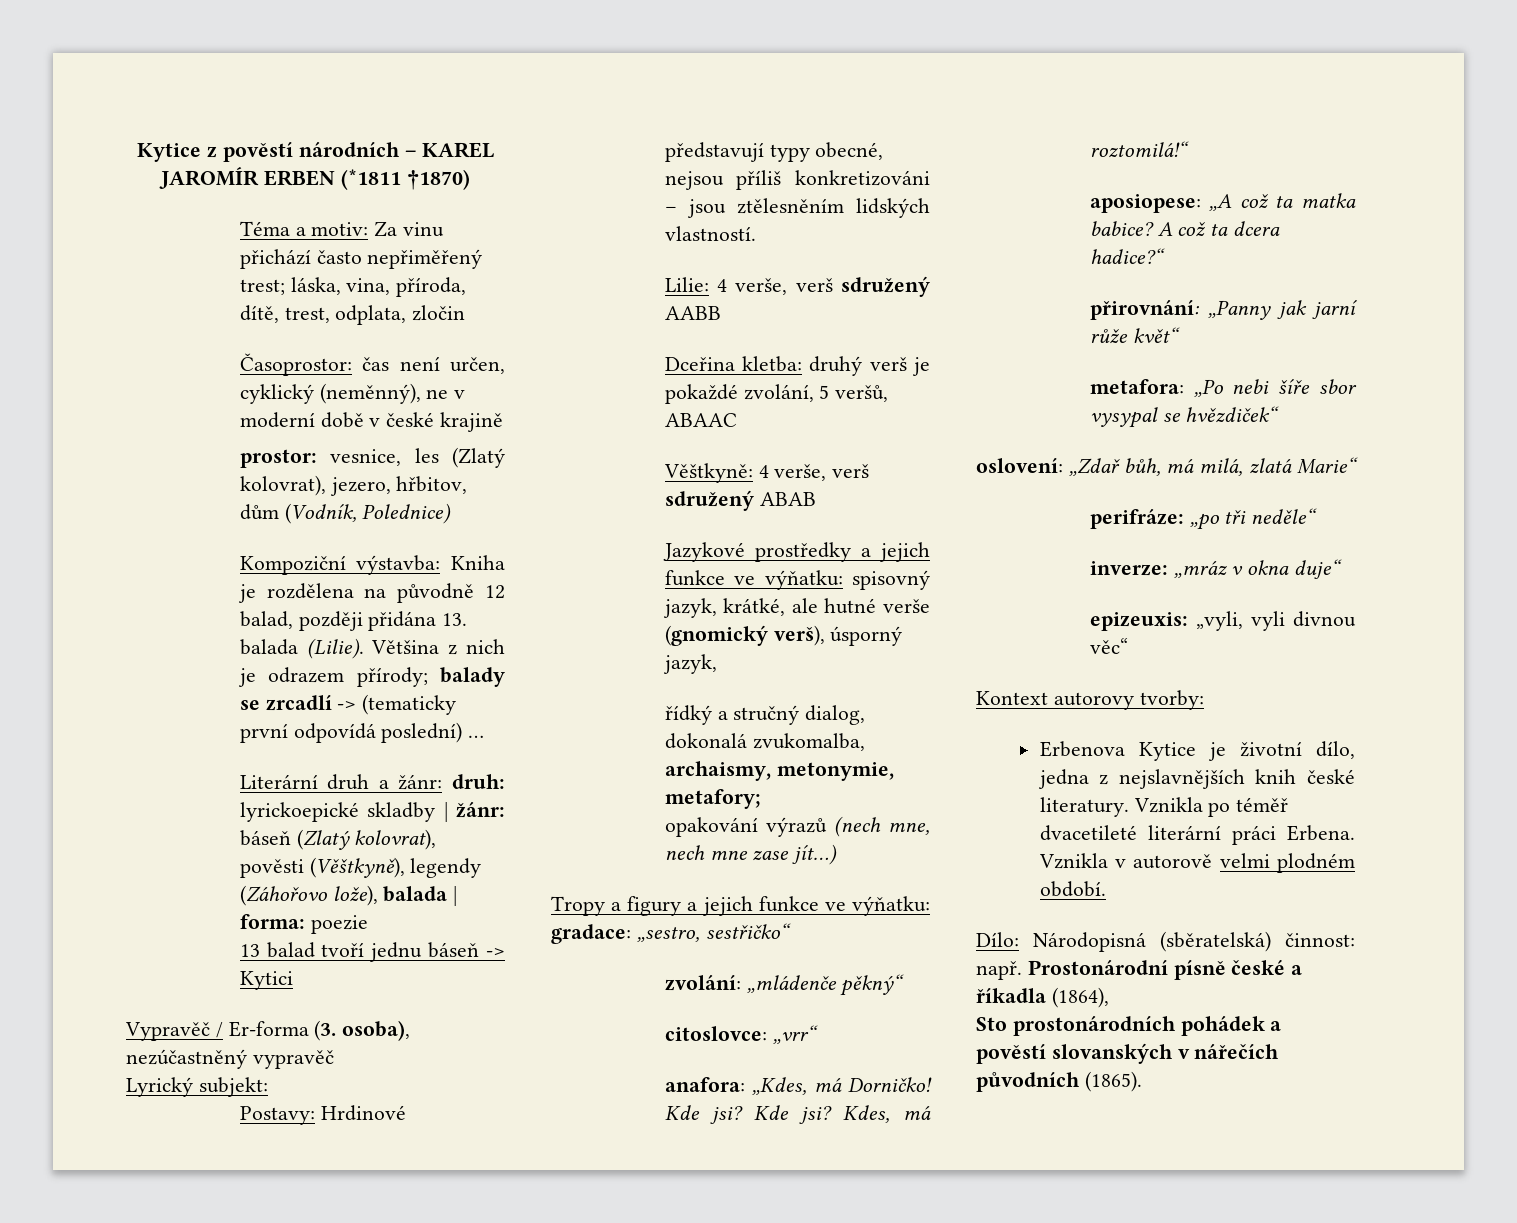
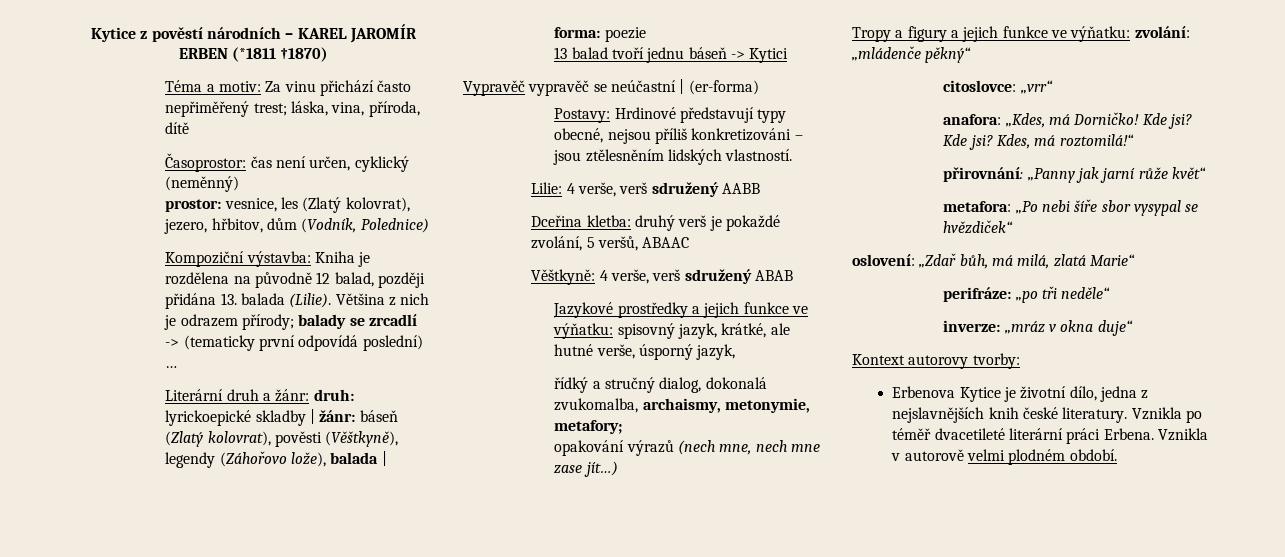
[239,305,466,325] dítě, trest, odplata, zločin -> [165,122,190,134] dítě
[319,383,466,404] [239,412,503,432] (neměnný), ne v moderní době v české krajině -> [165,176,240,192] (neměnný)
[215,1020,411,1041] [126,1049,334,1069] [126,1077,268,1097] / Er-forma (3. osoba), nezúčastněný vypravěč // Lyrický subjekt: -> [528,79,759,96] vypravěč se neúčastní | (er-forma)
[883,599,930,613] [664,625,825,646] verše (gnomický verš), -> [596,344,635,359] verše,
[551,923,791,944] gradace: „sestro, sestřičko“ // -> (1131, 34) none
[1089,193,1356,213] [1089,221,1280,237] [1089,248,1165,264] // aposiopese: „A což ta matka babice? A což ta dcera hadice?“ -> (1134, 140) none
[1089,611,1356,631] [1089,638,1128,654] // epizeuxis: „vyli, vyli divnou věc“ -> (1133, 328) none
[976,931,1355,952] [976,960,1303,980] [976,987,1109,1008] [976,1016,1282,1036] [976,1043,1280,1064] [976,1071,1142,1092] // Dílo: Národopisná (sběratelská) činnost: např. Prostonárodní písně české a říkadla (1864), // Sto prostonárodních pohádek a pověstí slovanských v nářečích původních (1865). -> (1117, 455) none

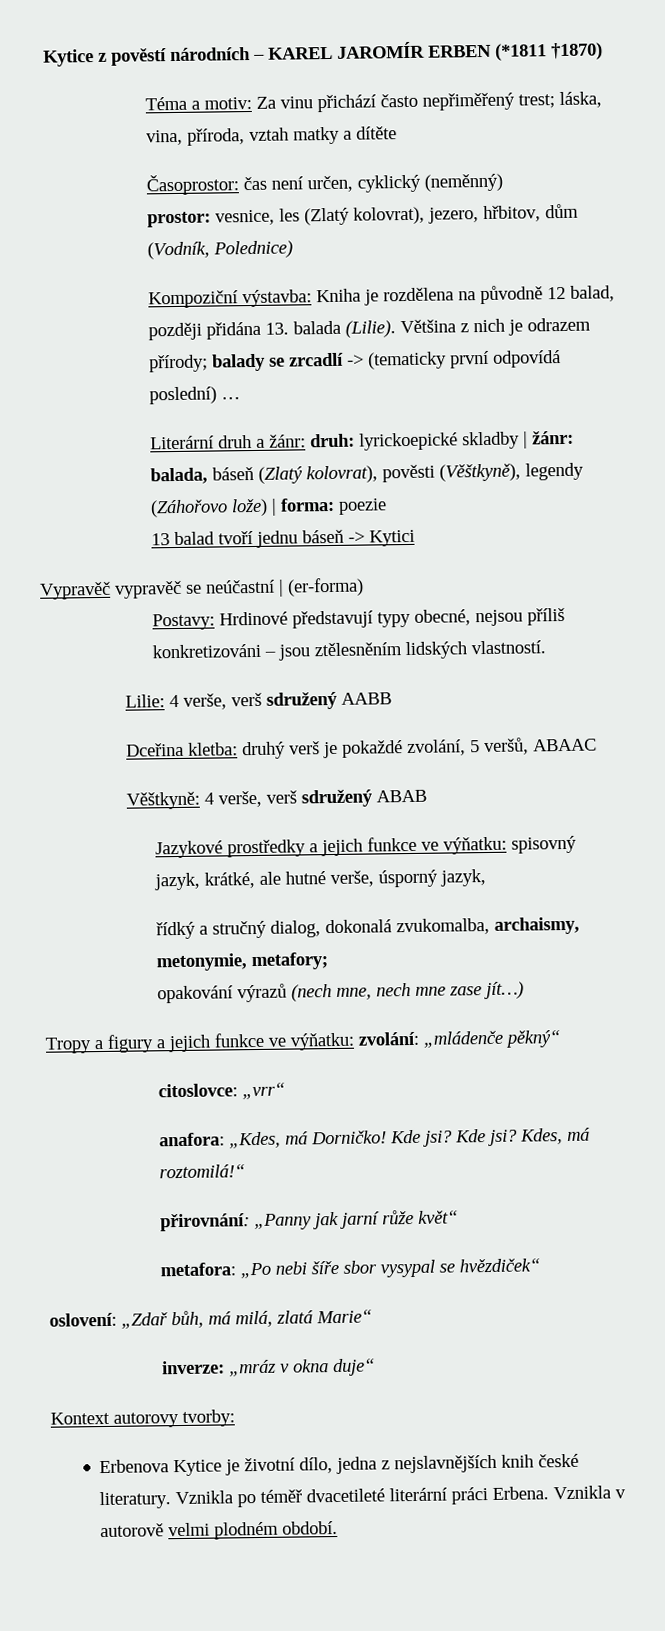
[165,122,190,134] dítě -> [249,126,398,145] vztah matky a dítěte
(356, 416) none -> [150,467,209,485] balada,
[290,452,379,467] lože), balada -> [231,498,269,517] lože)
[943,286,1111,303] // perifráze: „po tři neděle“ -> (372, 1316) none

